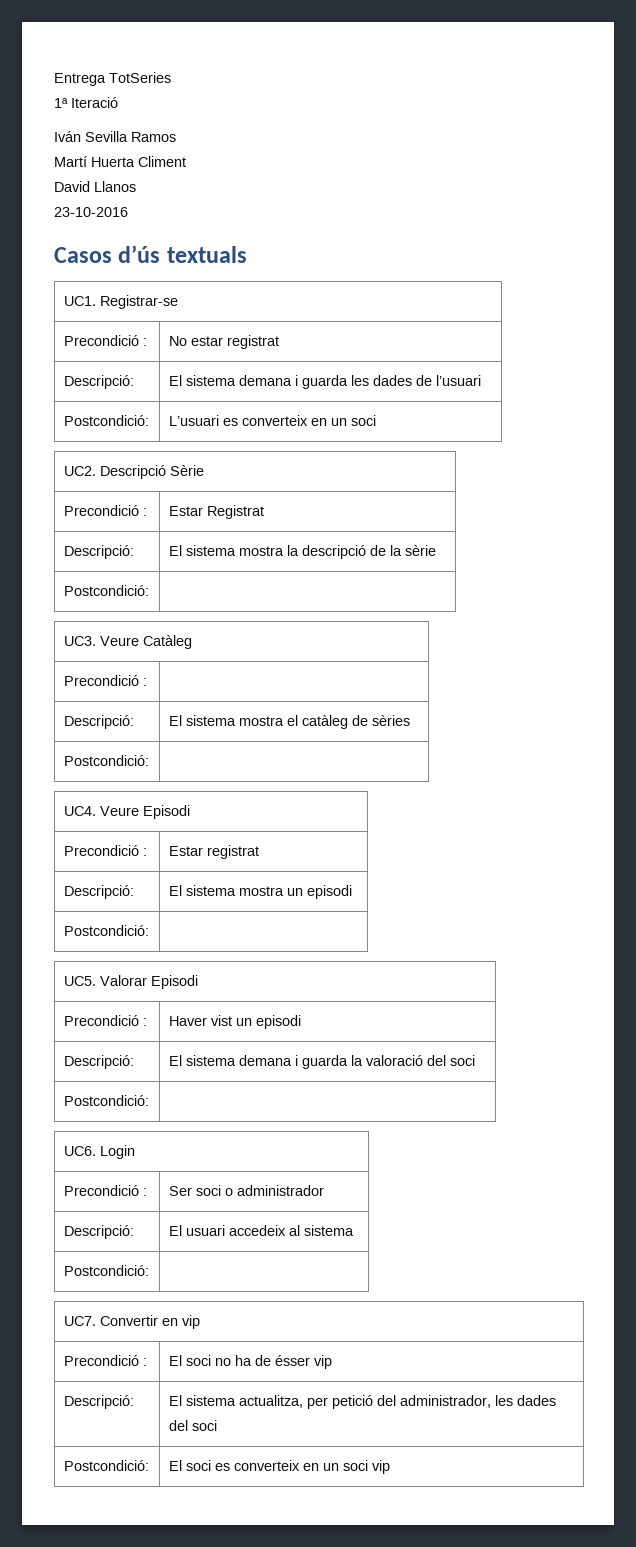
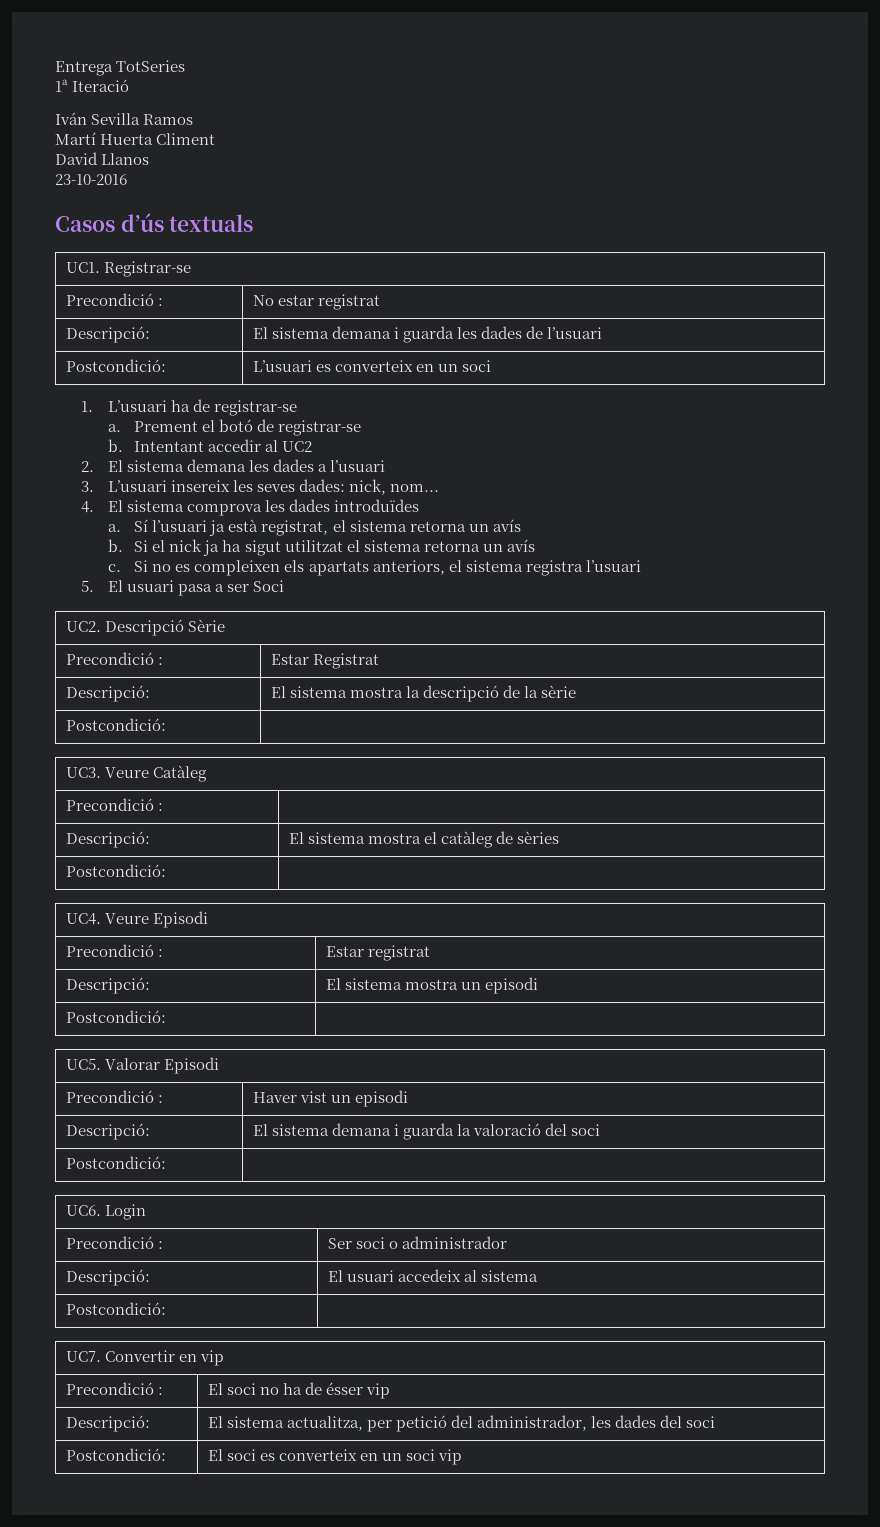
(376, 420) none -> [81,399,297,416] [107,419,362,436] [107,439,313,452] [81,459,386,472] [81,479,440,495] [81,499,420,516] [107,519,521,536] [107,539,535,556] [107,560,641,576] [81,580,285,596] // 1. L’usuari ha de registrar-se // a. Prement el botó de registrar-se // b. Intentant accedir al UC2 // 2. El sistema demana les dades a l’usuari // 3. L’usuari insereix les seves dades: nick, nom... // 4. El sistema comprova les dades introduïdes // a. Sí l’usuari ja està registrat, el sistema retorna un avís // b. Si el nick ja ha sigut utilitzat el sistema retorna un avís // c. Si no es compleixen els apartats anteriors, el sistema registra l’usuari // 5. El usuari pasa a ser Soci

